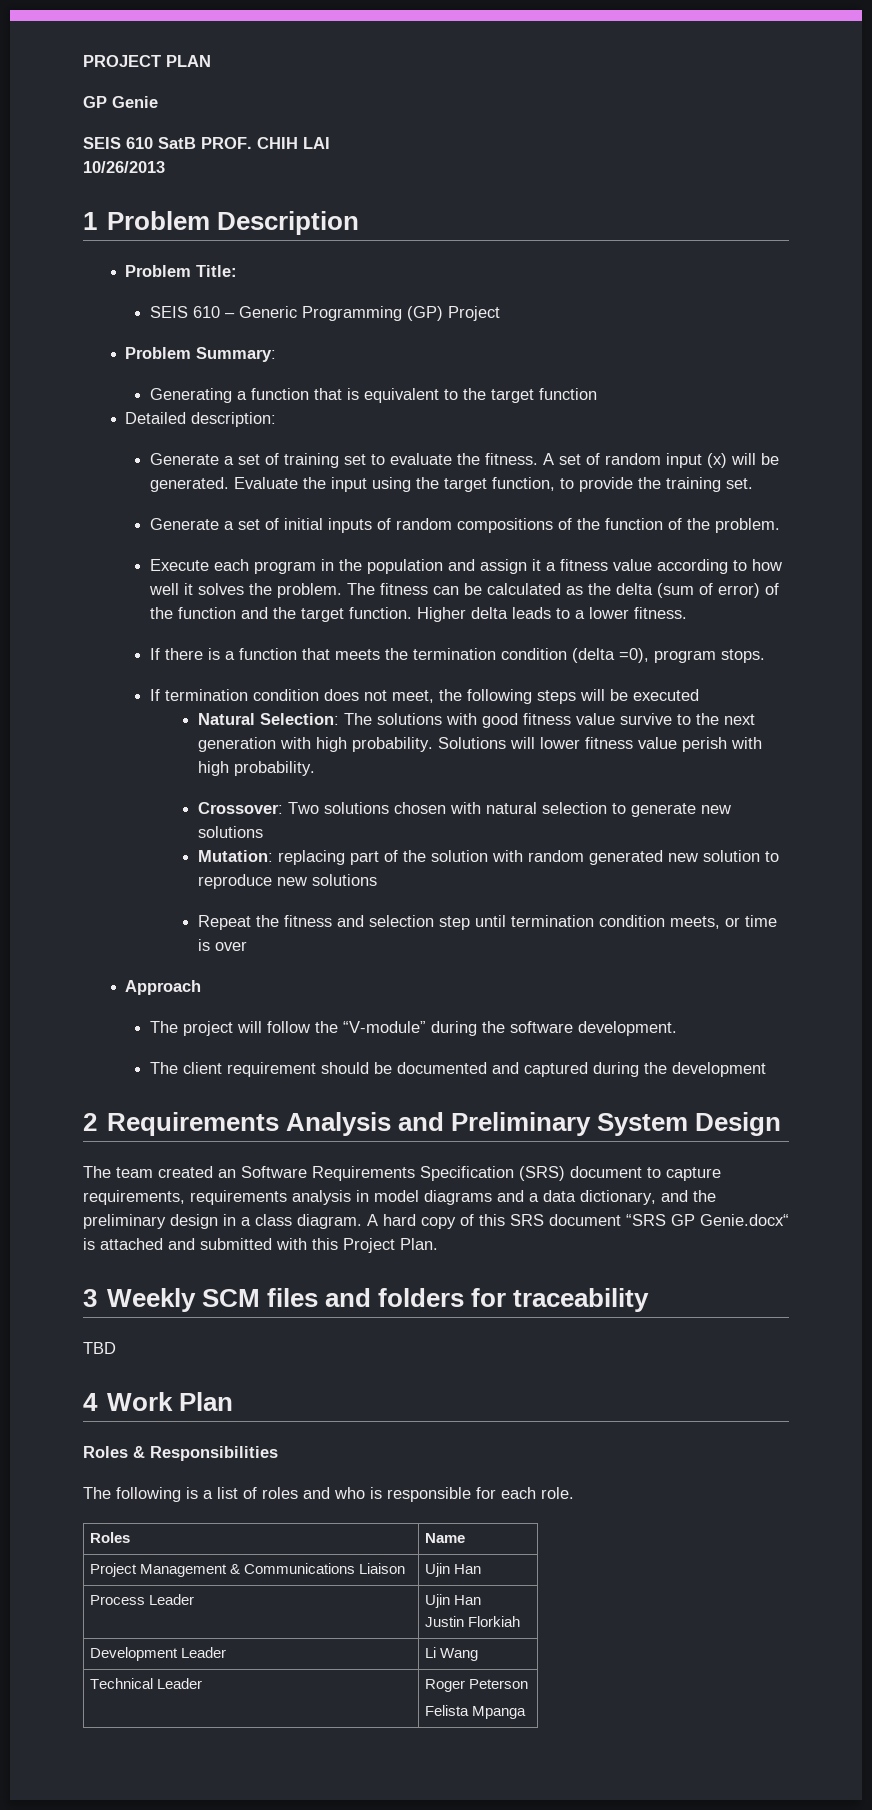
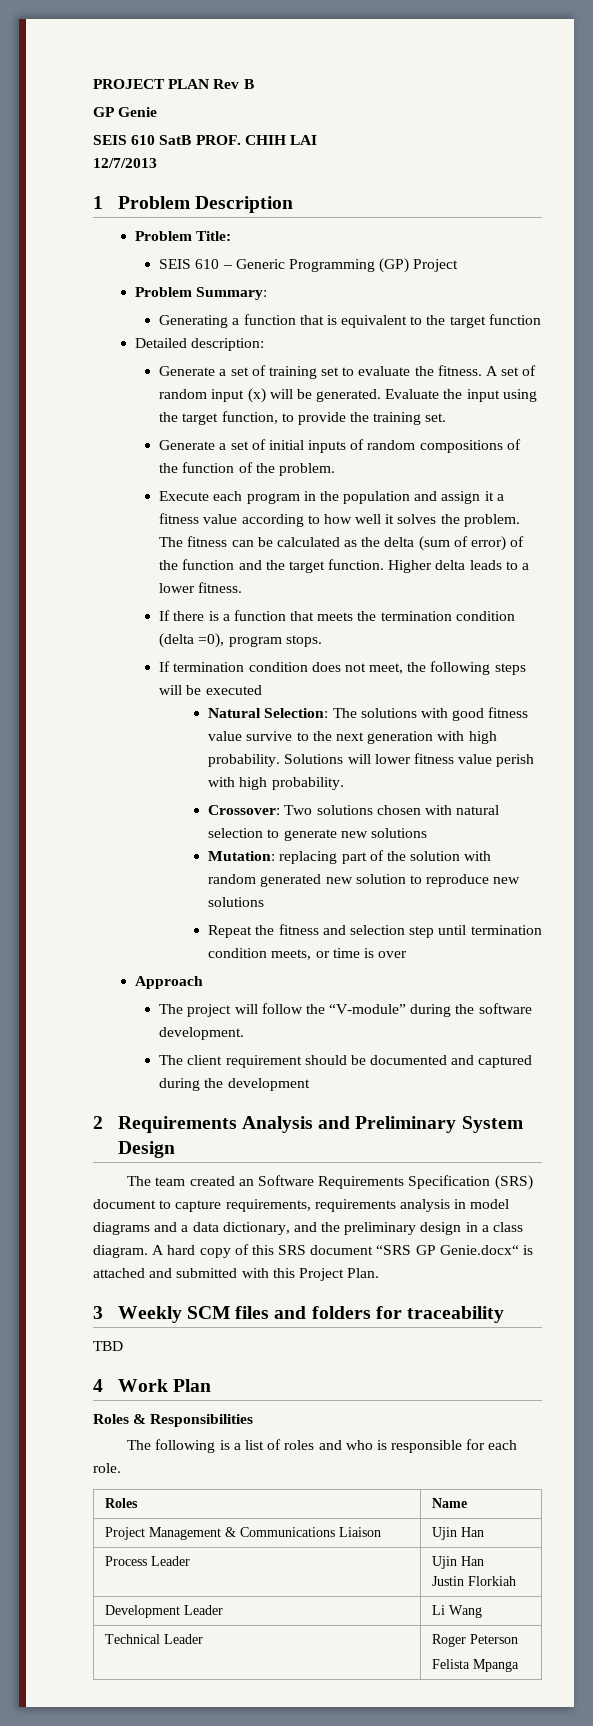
(211, 61) none -> [213,79,254,89] Rev B
[83,161,165,173] 10/26/2013 -> [93,158,157,168] 12/7/2013

